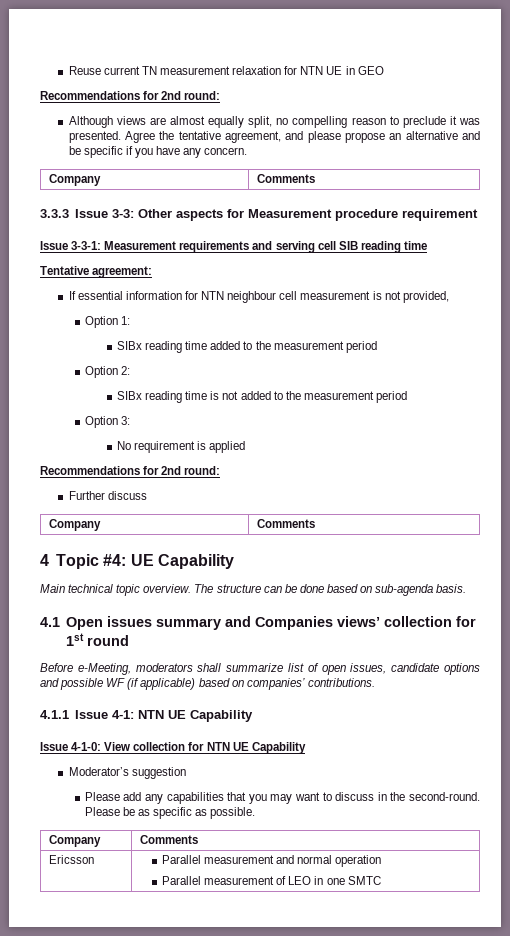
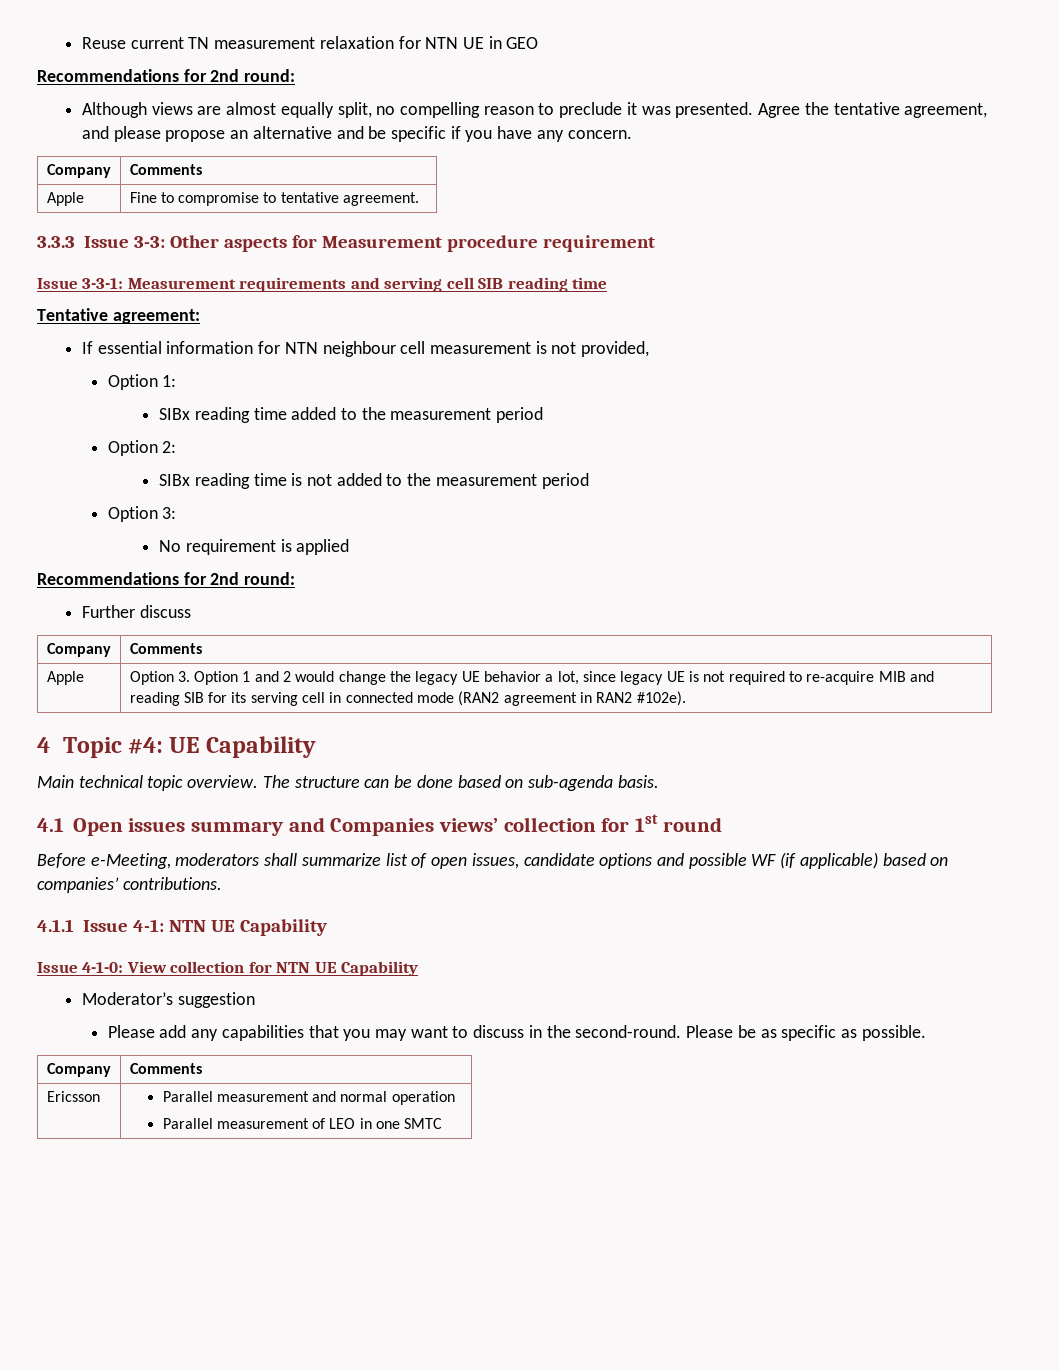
(315, 178) none -> [46,192,84,206] [129,192,420,206] // Apple | Fine to compromise to tentative agreement.
(315, 523) none -> [46,671,84,685] [129,671,934,685] [129,691,686,706] // Apple | Option 3. Option 1 and 2 would change the legacy UE behavior a lot, since legacy UE is not required to re-acquire MIB and reading SIB for its serving cell in connected mode (RAN2 agreement in RAN2 #102e).

